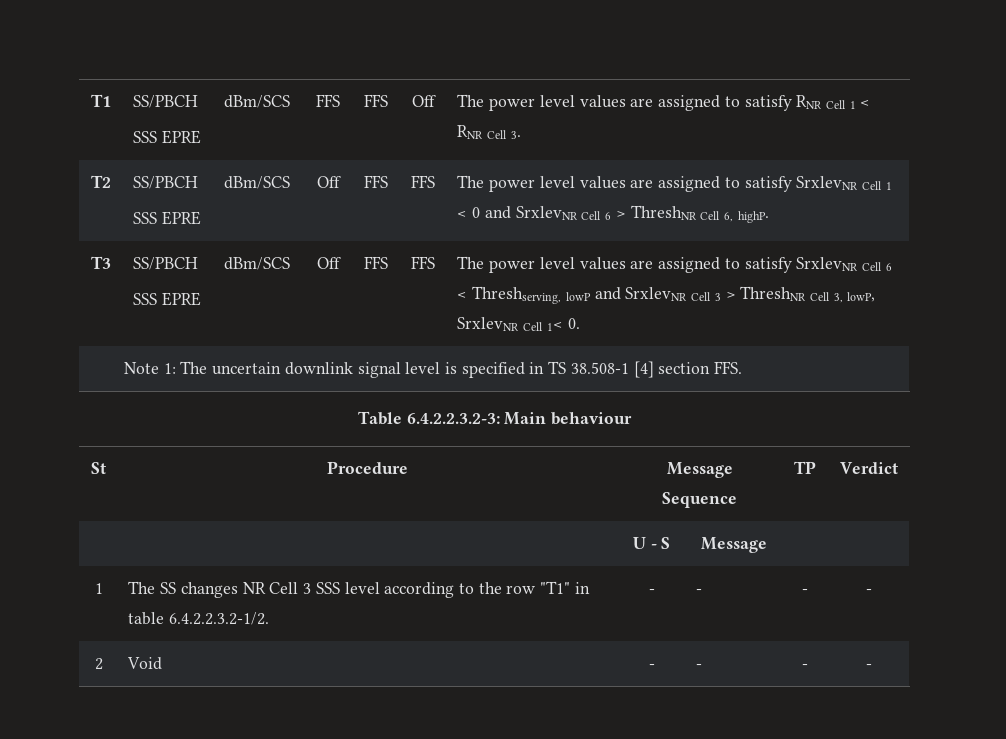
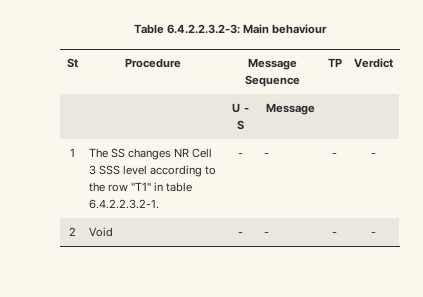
[91,94,111,107] [133,95,199,108] [133,130,202,144] [224,95,291,108] [315,94,340,107] [363,94,388,107] [412,95,436,107] [457,94,871,111] [457,125,521,139] [91,175,111,188] [133,176,199,189] [133,211,202,225] [224,176,291,189] [316,176,341,188] [363,175,388,188] [411,175,435,188] [457,175,892,192] [457,205,769,223] [91,256,111,269] [133,257,199,270] [133,292,202,306] [224,257,291,270] [316,257,341,269] [363,256,388,269] [411,256,435,269] [457,256,892,273] [457,286,876,304] [457,317,580,331] [123,361,743,378] T1 | SS/PBCH // SSS EPRE | dBm/SCS | FFS | FFS | Off | The power level values are assigned to satisfy RNR Cell 1 < RNR Cell 3. // T2 | SS/PBCH // SSS EPRE | dBm/SCS | Off | FFS | FFS | The power level values are assigned to satisfy SrxlevNR Cell 1 < 0 and SrxlevNR Cell 6 > ThreshNR Cell 6, highP. // T3 | SS/PBCH // SSS EPRE | dBm/SCS | Off | FFS | FFS | The power level values are assigned to satisfy SrxlevNR Cell 6 < Threshserving, lowP and SrxlevNR Cell 3 > ThreshNR Cell 3, lowP, SrxlevNR Cell 1< 0. // Note 1: The uncertain downlink signal level is specified in TS 38.508-1 [4] section FFS. // -> (133, 29) none
[169,612,270,625] 6.4.2.2.3.2-1/2. -> [88,199,159,209] 6.4.2.2.3.2-1.

